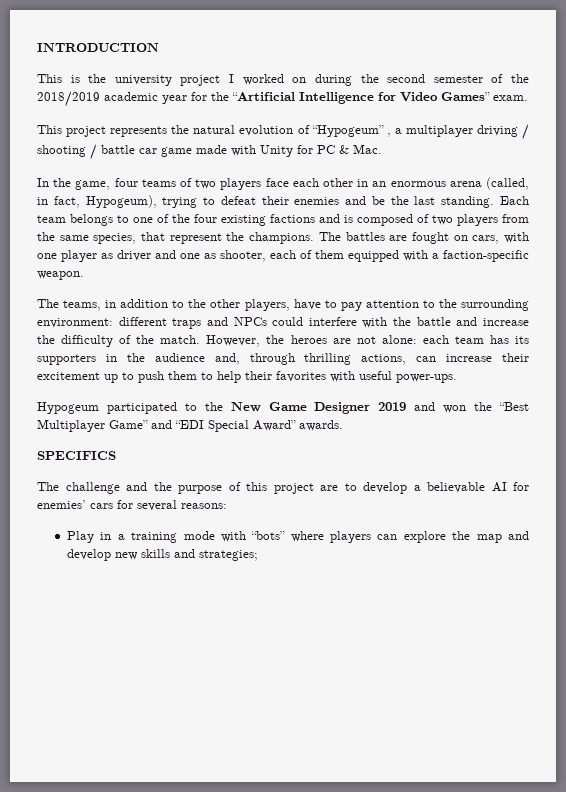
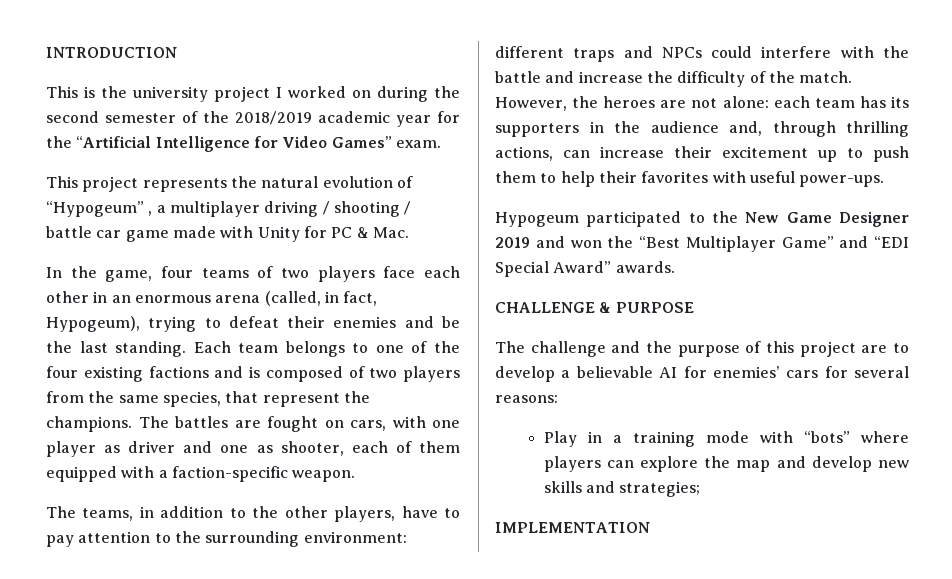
[37,451,116,460] SPECIFICS -> [495,302,694,313] CHALLENGE & PURPOSE
(259, 555) none -> [495,522,650,533] // IMPLEMENTATION

